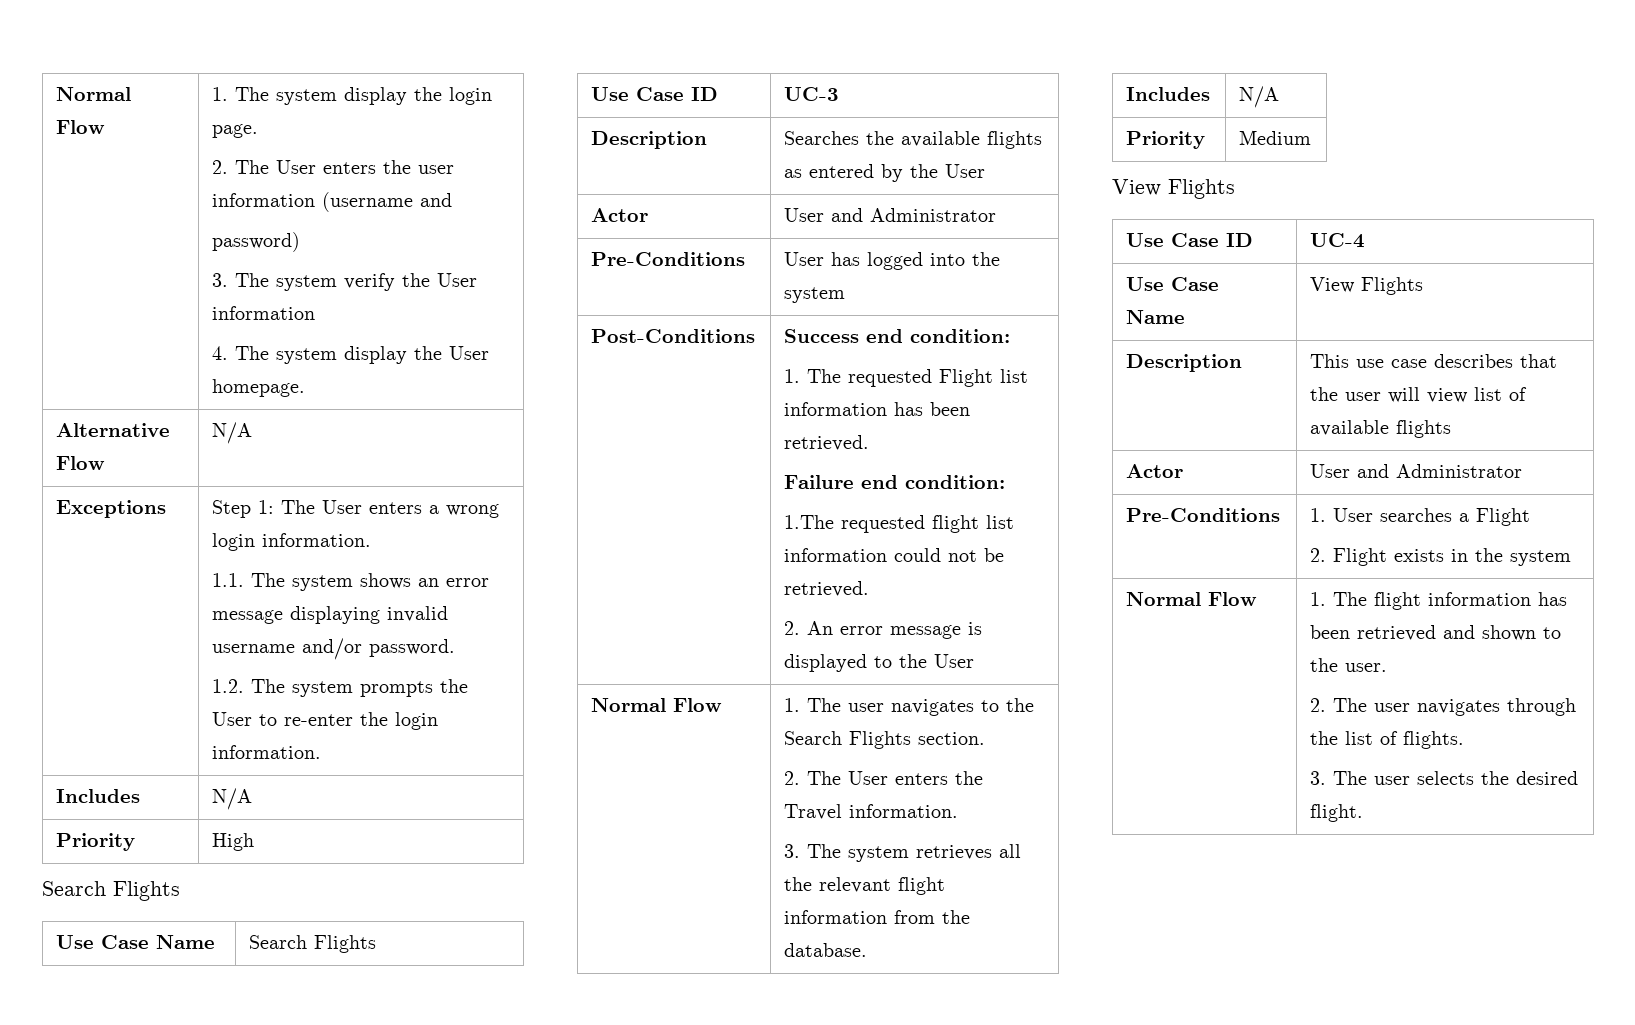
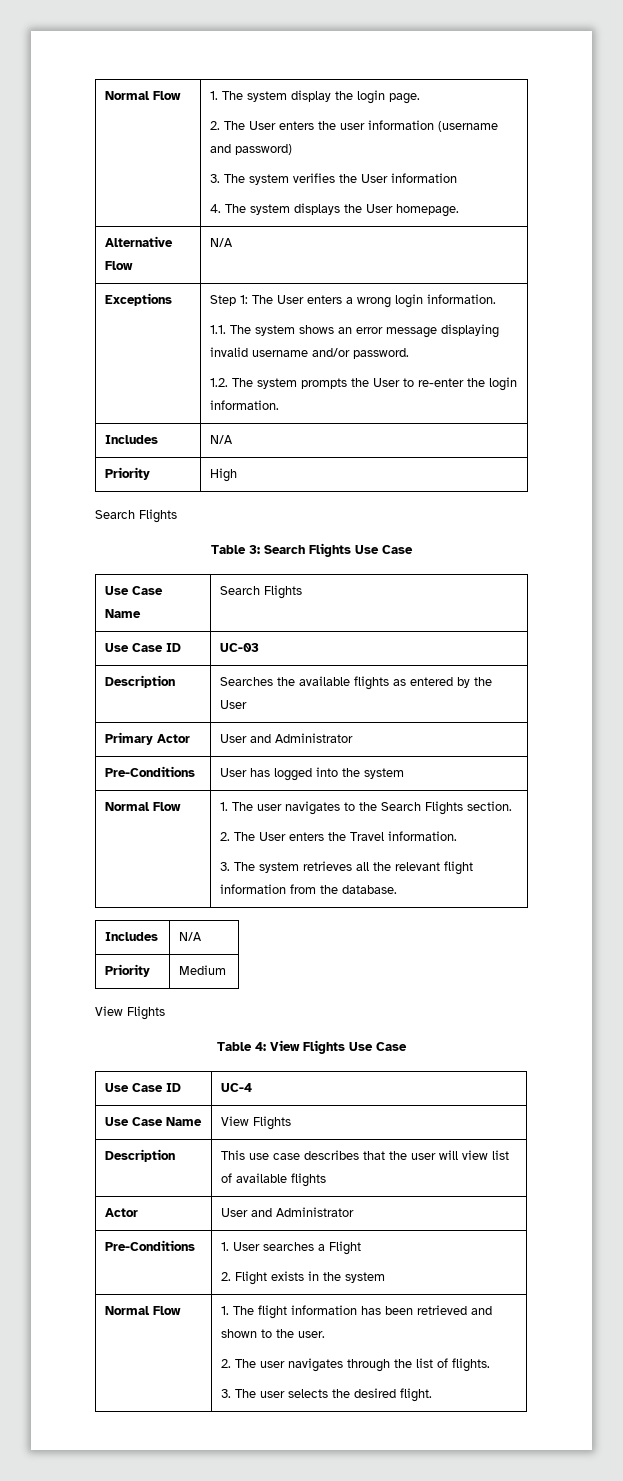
(453, 200) // -> (232, 148) none
[344,273,396,291] verify -> [293,173,336,183] verifies
[344,346,408,364] display -> [294,203,341,215] displays
(180, 891) none -> [211,543,413,557] // Table 3: Search Flights Use Case
[784,87,840,101] UC-3 -> [220,643,260,652] UC-03
(986, 171) none -> [105,732,154,745] Primary
[591,329,756,343] [784,329,1011,343] [784,369,1029,387] [784,402,971,416] [784,435,870,451] [784,475,1006,489] [784,515,1015,533] [784,548,1005,562] [784,581,870,597] [784,621,983,639] [784,654,975,672] // Post-Conditions | Success end condition: // 1. The requested Flight list information has been retrieved. // Failure end condition: // 1.The requested flight list information could not be retrieved. // 2. An error message is displayed to the User -> (405, 773) none
(1235, 189) none -> [217,1040,407,1054] // Table 4: View Flights Use Case

